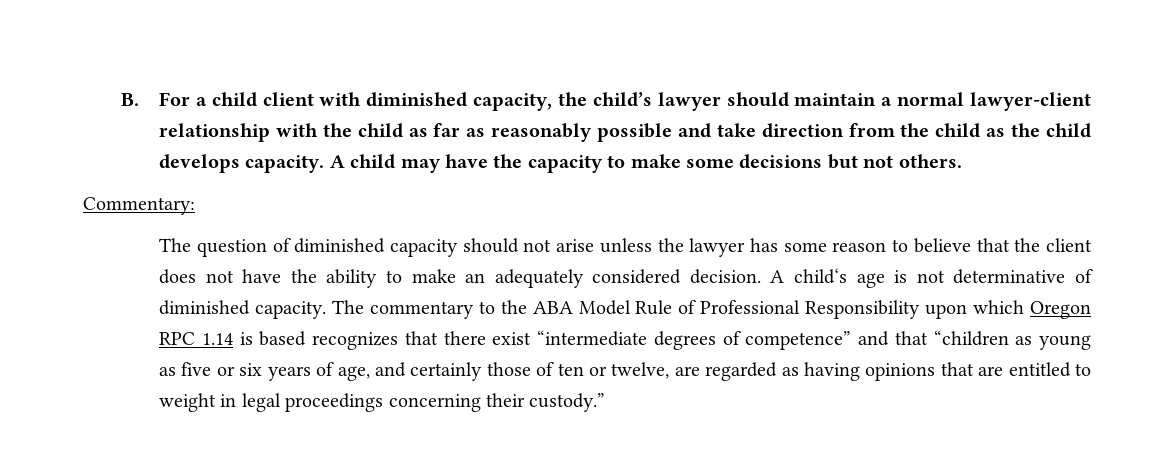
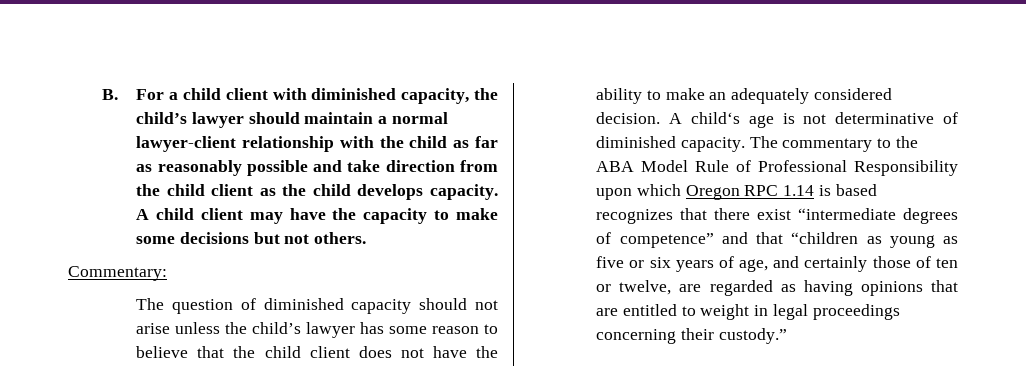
(981, 130) none -> [211,184,254,196] client
(396, 161) none -> [200,208,243,220] client
(684, 245) none -> [252,322,302,334] child’s
(1041, 245) none -> [264,346,301,358] child

